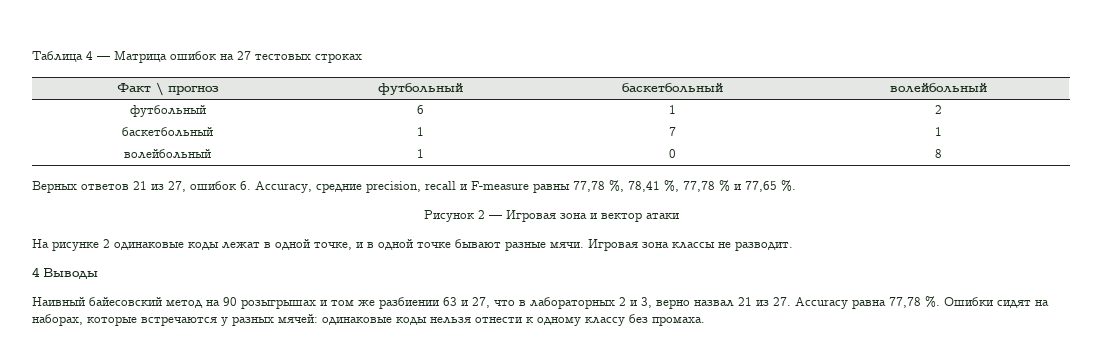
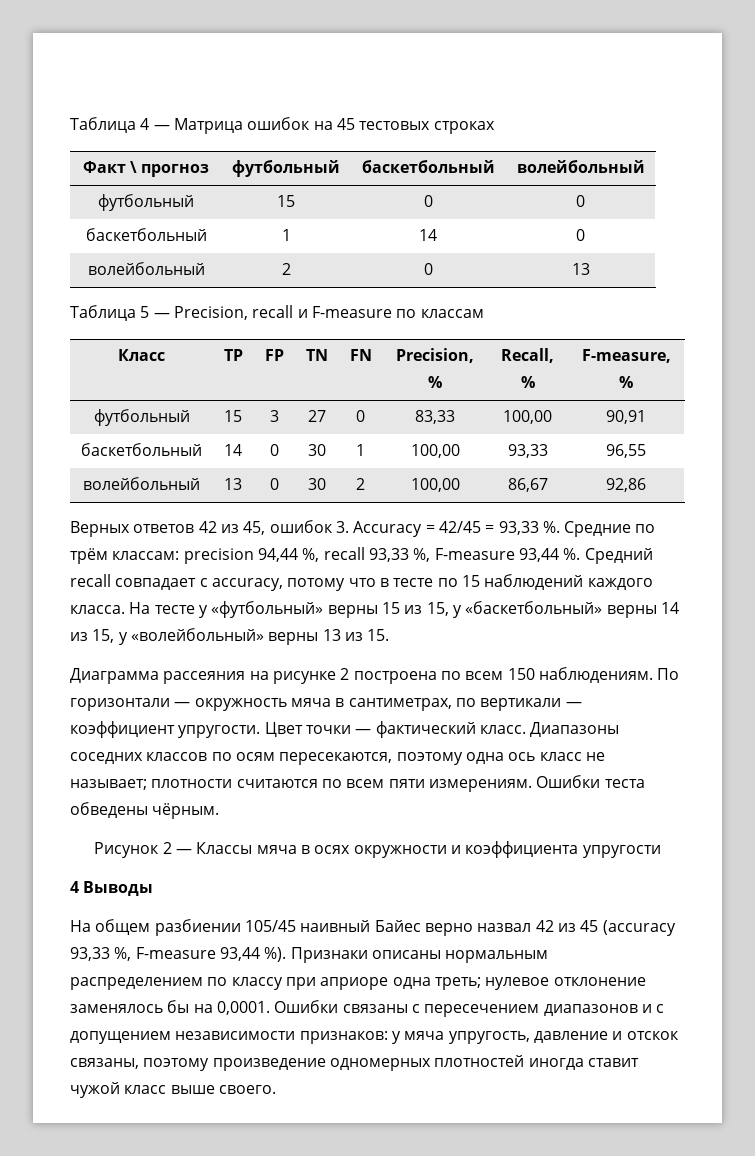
[237,51,251,60] 27 -> [336,118,355,130] 45
[416,105,424,114] [668,105,676,114] [934,105,942,114] 6 | 1 | 2 -> [277,195,295,207] [423,195,433,207] [576,195,585,207] 15 | 0 | 0
[668,127,676,136] [934,127,942,136] [124,149,211,159] [416,149,424,158] [668,149,676,158] [934,149,942,158] [32,180,796,193] [423,210,679,222] [32,239,793,251] [32,267,98,279] [32,296,1049,309] [32,314,705,326] 7 | 1 // волейбольный | 1 | 0 | 8 // Верных ответов 21 из 27, ошибок 6. Accuracy, средние precision, recall и F-measure равны 77,78 %, 78,41 %, 77,78 % и 77,65 %. // Рисунок 2 — Игровая зона и вектор атаки // На рисунке 2 одинаковые коды лежат в одной точке, и в одной точке бывают разные мячи. Игровая зона классы не разводит. // 4 Выводы // Наивный байесовский метод на 90 розыгрышах и том же разбиении 63 и 27, что в лабораторных 2 и 3, верно назвал 21 из 27. Accuracy равна 77,78 %. Ошибки сидят на наборах, которые встречаются у разных мячей: одинаковые коды нельзя отнести к одному классу без промаха. -> [419,229,437,241] [576,229,585,241] [87,262,205,275] [281,263,291,275] [423,263,433,275] [571,263,590,275] [70,305,484,321] [118,349,165,361] [223,349,243,361] [264,349,284,361] [305,349,328,361] [349,349,372,361] [396,348,474,363] [428,376,442,388] [501,348,554,363] [520,376,535,388] [581,349,671,363] [619,376,633,388] [93,409,190,426] [224,410,242,422] [269,410,279,422] [307,410,326,422] [356,410,365,422] [415,410,455,424] [503,410,552,424] [606,410,646,424] [81,443,202,456] [224,444,242,456] [269,444,279,456] [307,444,326,456] [356,444,365,456] [410,444,460,458] [507,444,548,458] [606,444,646,458] [83,477,200,490] [224,478,242,490] [269,478,279,490] [307,478,326,490] [356,478,365,490] [410,478,460,492] [507,478,548,492] [606,478,646,492] [70,520,656,537] [70,547,653,564] [70,574,653,591] [70,601,679,618] [70,628,390,645] [70,667,680,684] [70,698,582,711] [70,721,620,738] [70,752,605,765] [70,775,645,792] [70,802,220,819] [94,841,661,858] [70,881,154,896] [70,919,676,936] [70,947,549,963] [70,977,646,990] [70,1000,665,1017] [70,1031,679,1044] [70,1055,639,1071] [70,1082,276,1098] 14 | 0 // волейбольный | 2 | 0 | 13 // Таблица 5 — Precision, recall и F-measure по классам // Класс | TP | FP | TN | FN | Precision, % | Recall, % | F-measure, % // футбольный | 15 | 3 | 27 | 0 | 83,33 | 100,00 | 90,91 // баскетбольный | 14 | 0 | 30 | 1 | 100,00 | 93,33 | 96,55 // волейбольный | 13 | 0 | 30 | 2 | 100,00 | 86,67 | 92,86 // Верных ответов 42 из 45, ошибок 3. Accuracy = 42/45 = 93,33 %. Средние по трём классам: precision 94,44 %, recall 93,33 %, F-measure 93,44 %. Средний recall совпадает с accuracy, потому что в тесте по 15 наблюдений каждого класса. На тесте у «футбольный» верны 15 из 15, у «баскетбольный» верны 14 из 15, у «волейбольный» верны 13 из 15. // Диаграмма рассеяния на рисунке 2 построена по всем 150 наблюдениям. По горизонтали — окружность мяча в сантиметрах, по вертикали — коэффициент упругости. Цвет точки — фактический класс. Диапазоны соседних классов по осям пересекаются, поэтому одна ось класс не называет; плотности считаются по всем пяти измерениям. Ошибки теста обведены чёрным. // Рисунок 2 — Классы мяча в осях окружности и коэффициента упругости // 4 Выводы // На общем разбиении 105/45 наивный Байес верно назвал 42 из 45 (accuracy 93,33 %, F-measure 93,44 %). Признаки описаны нормальным распределением по классу при априоре одна треть; нулевое отклонение заменялось бы на 0,0001. Ошибки связаны с пересечением диапазонов и с допущением независимости признаков: у мяча упругость, давление и отскок связаны, поэтому произведение одномерных плотностей иногда ставит чужой класс выше своего.

